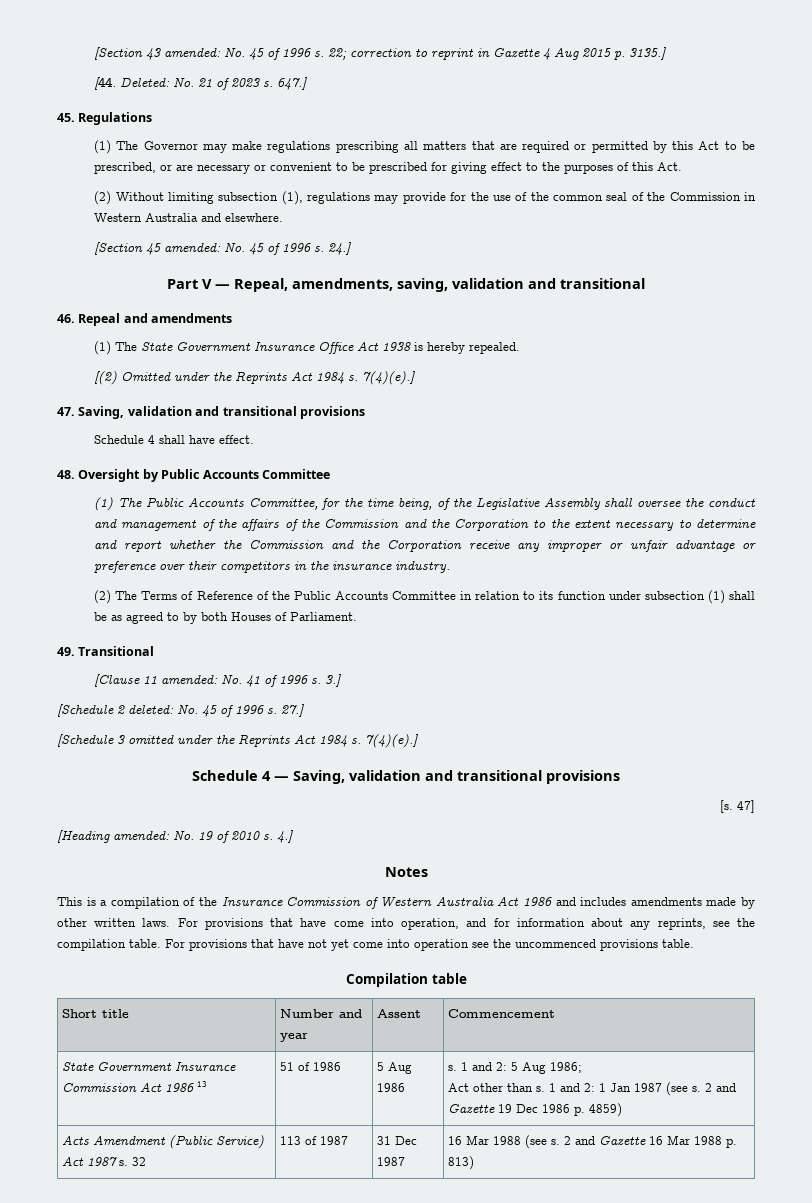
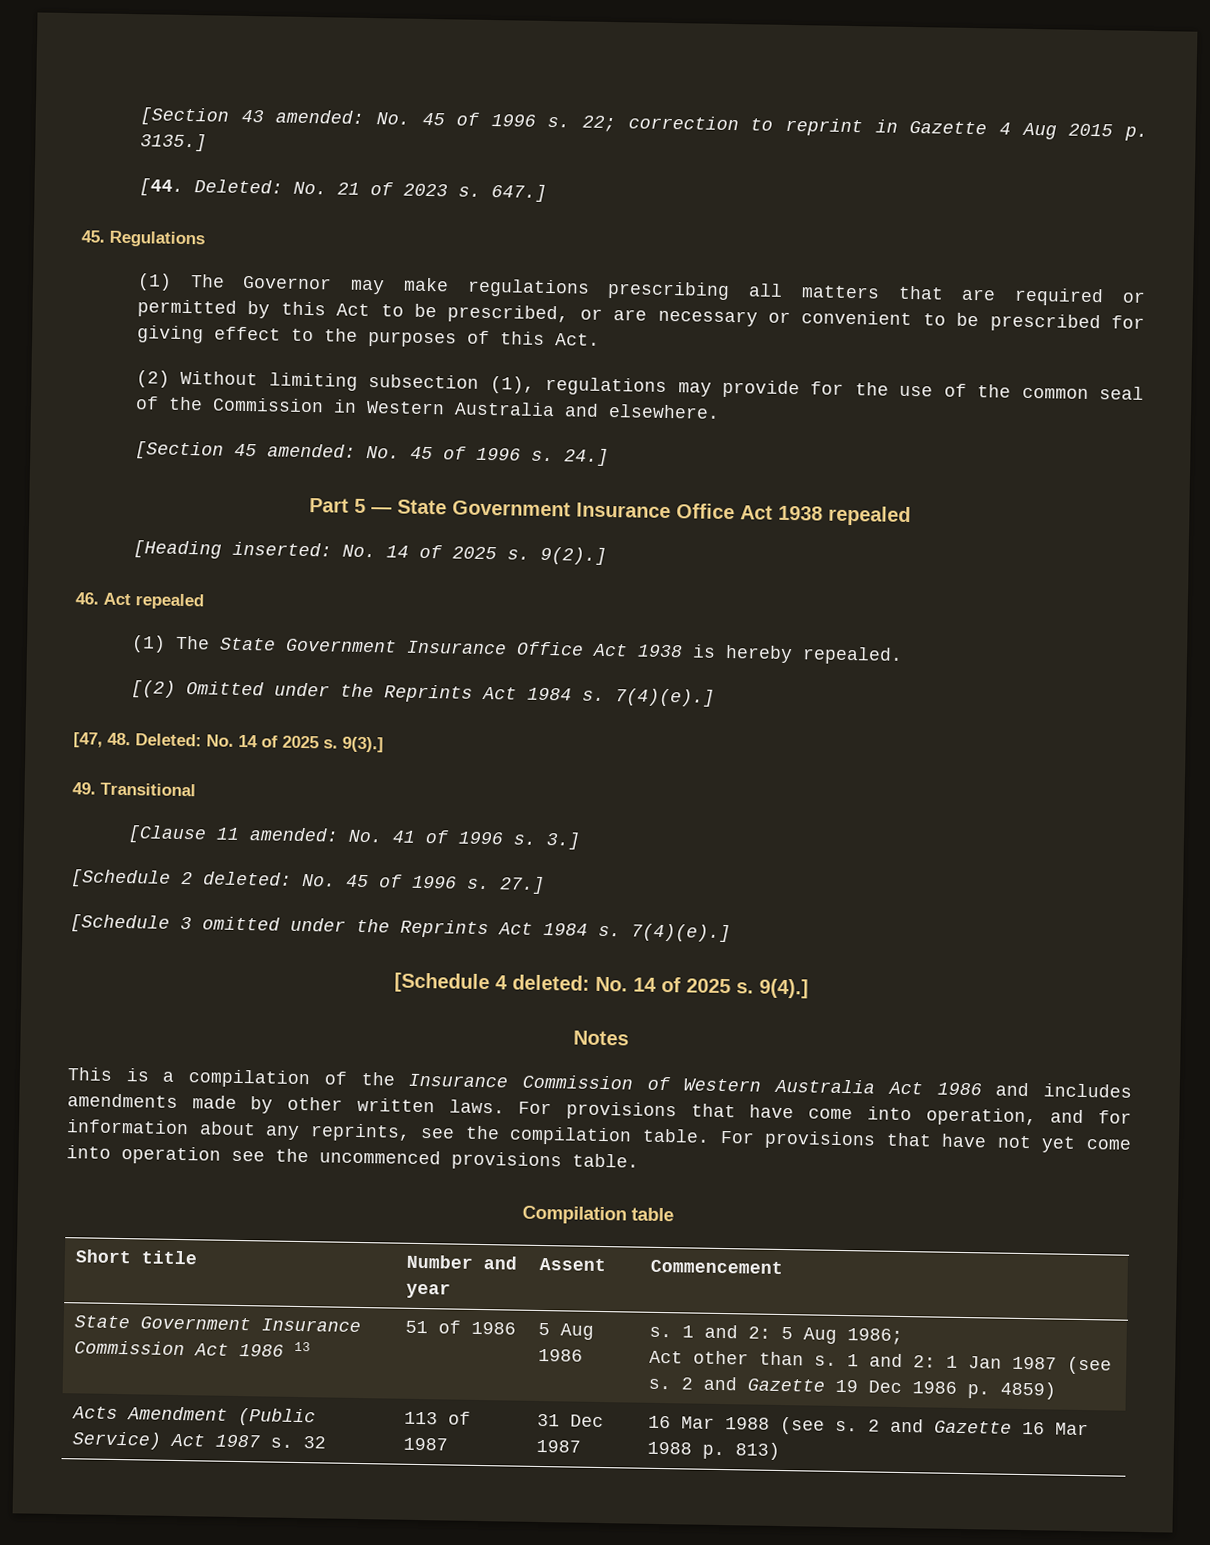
[202,278,645,292] [57,313,233,326] V — Repeal, amendments, saving, validation and transitional // 46. Repeal and amendments -> [353,498,911,527] [132,540,607,565] [75,592,204,610] 5 — State Government Insurance Office Act 1938 repealed // [Heading inserted: No. 14 of 2025 s. 9(2).] // 46. Act repealed
[57,406,365,419] [94,435,255,444] [57,469,330,482] [94,497,756,511] [94,519,756,531] [94,540,757,552] [94,561,451,573] [94,590,755,604] [94,612,358,624] 47. Saving, validation and transitional provisions // Schedule 4 shall have effect. // 48. Oversight by Public Accounts Committee // (1) The Public Accounts Committee, for the time being, of the Legislative Assembly shall oversee the conduct and management of the affairs of the Commission and the Corporation to the extent necessary to determine and report whether the Commission and the Corporation receive any improper or unfair advantage or preference over their competitors in the insurance industry. // (2) The Terms of Reference of the Public Accounts Committee in relation to its function under subsection (1) shall be as agreed to by both Houses of Parliament. -> [73,732,384,753] [47, 48. Deleted: No. 14 of 2025 s. 9(3).]
[192,770,620,784] [720,800,755,813] [57,830,293,843] Schedule 4 — Saving, validation and transitional provisions // [s. 47] // [Heading amended: No. 19 of 2010 s. 4.] -> [394,972,809,999] [Schedule 4 deleted: No. 14 of 2025 s. 9(4).]

